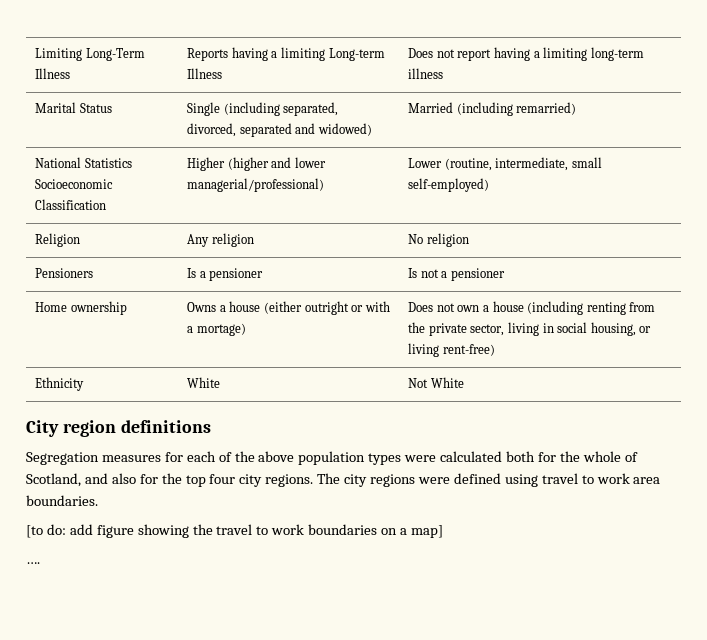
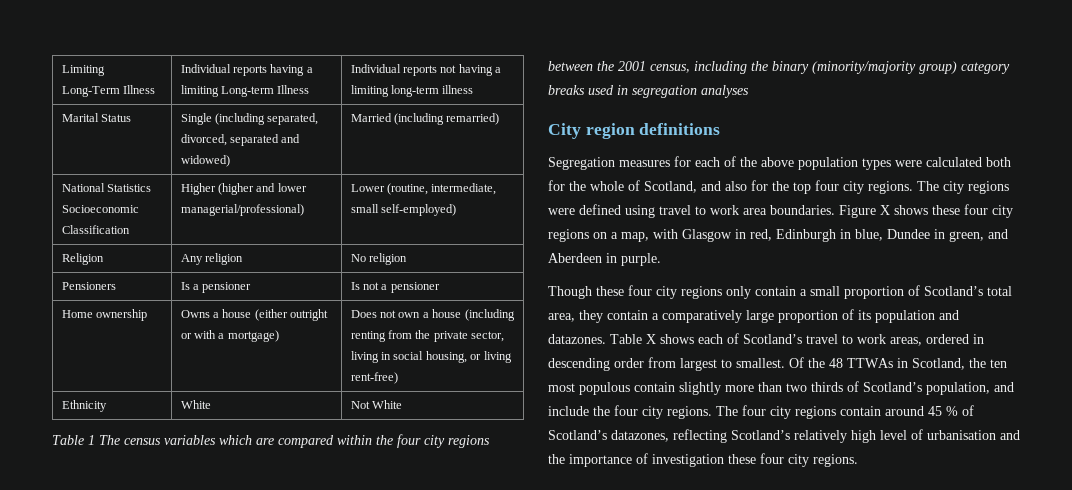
[187,48,229,61] Reports -> [180,64,268,76] Individual reports
[408,48,492,61] Does not report -> [350,64,457,76] Individual reports not
[196,323,246,336] mortage) -> [227,330,279,342] mortgage)
(464, 382) none -> [52,434,490,448] [548,61,1010,74] [548,85,749,98] // Table 1 The census variables which are compared within the four city regions between the 2001 census, including the binary (minority/majority group) category breaks used in segregation analyses
[26,524,443,538] [26,562,40,564] // [to do: add figure showing the travel to work boundaries on a map] // …. -> [839,204,1013,218] [548,229,1008,242] [548,253,661,266] [548,285,1012,299] [548,309,959,323] [548,333,984,346] [548,357,1007,371] [548,381,1014,395] [548,405,974,419] [548,429,1020,443] [548,453,858,467] Figure X shows these four city regions on a map, with Glasgow in red, Edinburgh in blue, Dundee in green, and Aberdeen in purple. // Though these four city regions only contain a small proportion of Scotland’s total area, they contain a comparatively large proportion of its population and datazones. Table X shows each of Scotland’s travel to work areas, ordered in descending order from largest to smallest. Of the 48 TTWAs in Scotland, the ten most populous contain slightly more than two thirds of Scotland’s population, and include the four city regions. The four city regions contain around 45 % of Scotland’s datazones, reflecting Scotland’s relatively high level of urbanisation and the importance of investigation these four city regions.

